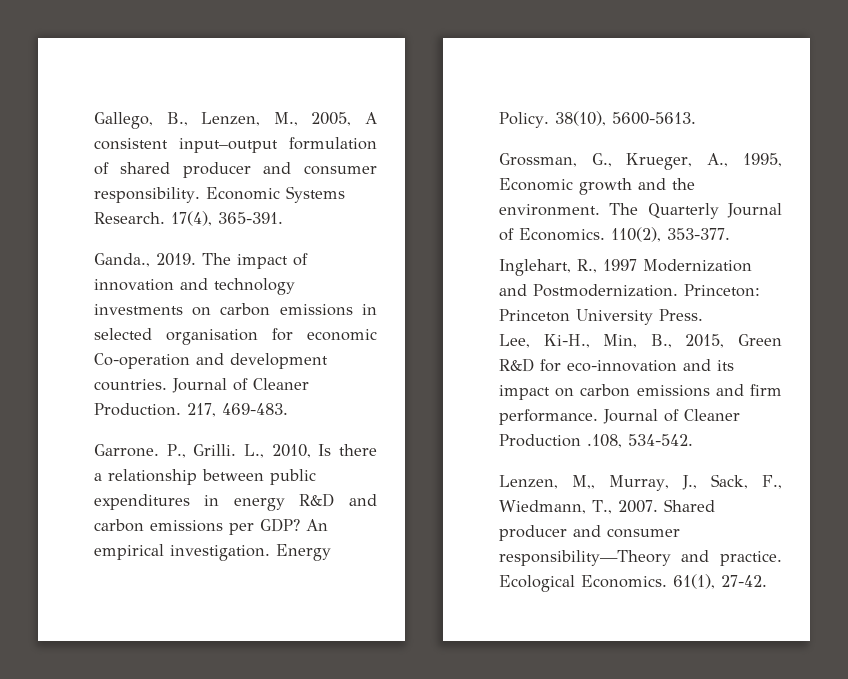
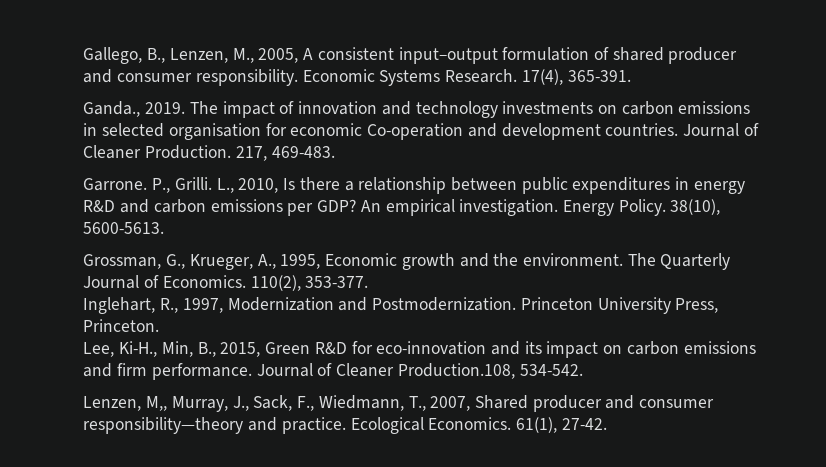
[602,259,637,271] 1997 -> [182,298,223,313] 1997,
[683,284,760,297] Princeton: -> (517, 304) none
[658,309,703,321] Press. -> [675,298,719,313] [83,319,160,332] Press, Princeton.
[498,434,622,448] Production .108, -> [397,363,515,379] Production.108,
[617,500,658,513] 2007. -> [430,396,471,411] 2007,
[498,550,671,566] responsibility—Theory -> [83,417,244,434] responsibility—theory

